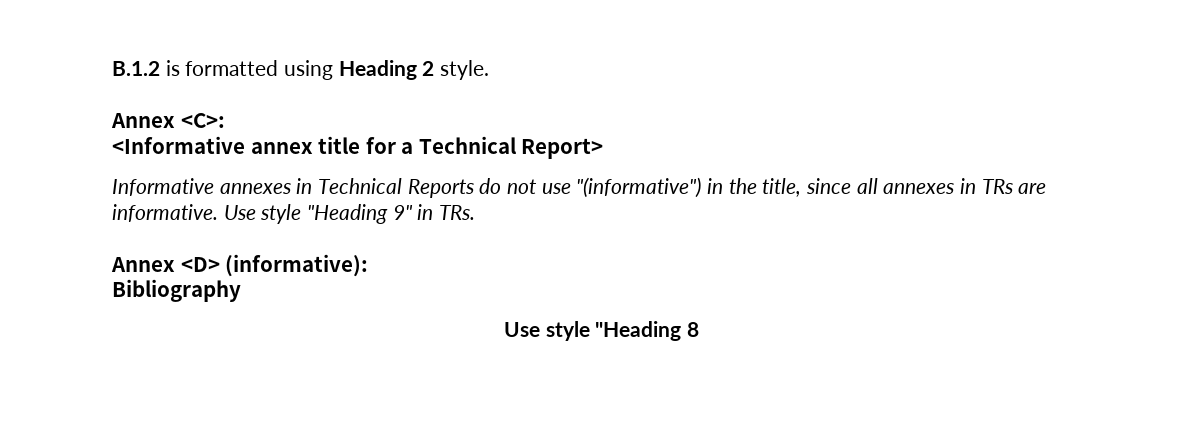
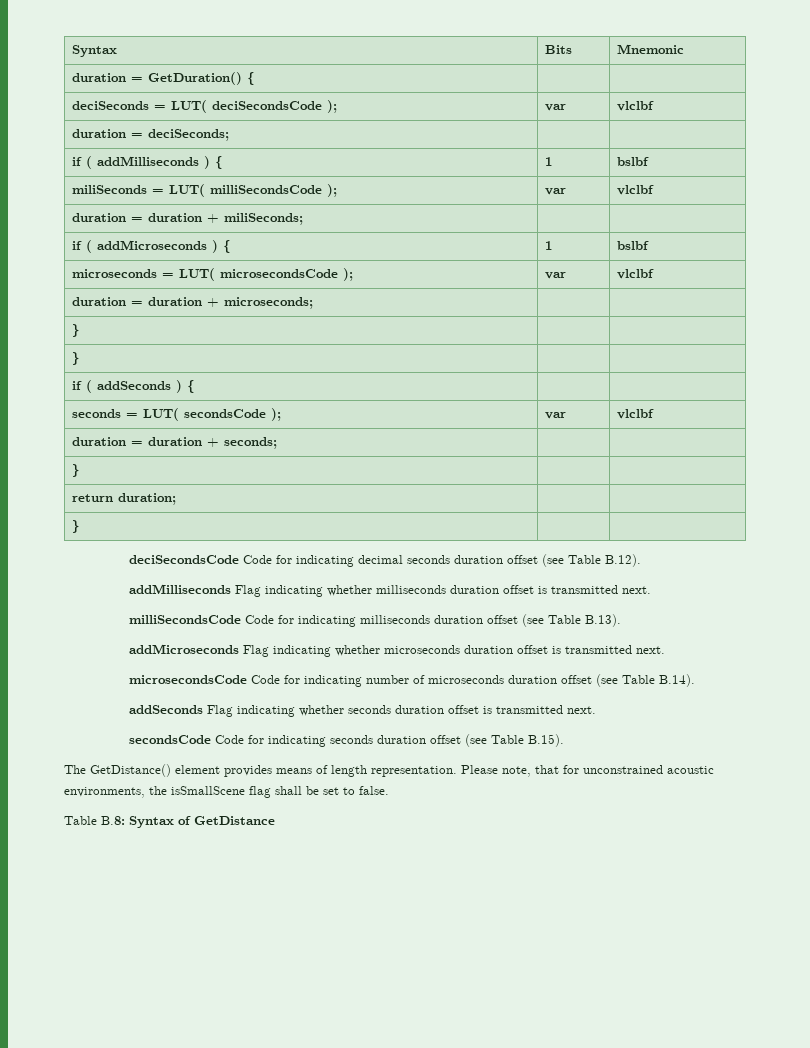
[112,60,490,80] [111,113,225,128] [112,136,604,159] [112,177,1047,198] [112,204,476,224] [111,254,369,277] [112,279,241,302] [503,321,700,341] B.1.2 is formatted using Heading 2 style. // Annex <C>: // <Informative annex title for a Technical Report> // Informative annexes in Technical Reports do not use "(informative") in the title, since all annexes in TRs are informative. Use style "Heading 9" in TRs. // Annex <D> (informative): // Bibliography // Use style "Heading 8 -> [72,45,118,57] [545,45,573,54] [617,44,685,54] [72,72,255,85] [72,100,338,113] [545,104,567,111] [617,101,655,111] [72,129,230,141] [72,156,223,169] [545,157,553,166] [617,157,650,166] [72,184,338,197] [545,188,567,195] [617,185,655,195] [72,213,304,225] [72,240,231,253] [545,241,553,250] [617,241,650,250] [72,268,354,281] [545,272,567,279] [617,269,655,279] [72,297,314,309] [72,324,80,337] [72,352,80,365] [72,380,195,393] [72,408,282,421] [545,412,567,419] [617,409,655,419] [72,437,278,449] [72,464,80,477] [72,493,177,505] [72,520,80,533] [128,554,641,567] [128,584,651,597] [128,614,621,627] [128,644,665,657] [128,674,695,687] [128,705,596,717] [128,734,564,747] [64,764,714,777] [64,786,389,798] [64,816,275,828] Syntax | Bits | Mnemonic // duration = GetDuration() { | | // deciSeconds = LUT( deciSecondsCode ); | var | vlclbf // duration = deciSeconds; | | // if ( addMilliseconds ) { | 1 | bslbf // miliSeconds = LUT( milliSecondsCode ); | var | vlclbf // duration = duration + miliSeconds; | | // if ( addMicroseconds ) { | 1 | bslbf // microseconds = LUT( microsecondsCode ); | var | vlclbf // duration = duration + microseconds; | | // } | | // } | | // if ( addSeconds ) { | | // seconds = LUT( secondsCode ); | var | vlclbf // duration = duration + seconds; | | // } | | // return duration; | | // } | | // deciSecondsCode Code for indicating decimal seconds duration offset (see Table B.12). // addMilliseconds Flag indicating whether milliseconds duration offset is transmitted next. // milliSecondsCode Code for indicating milliseconds duration offset (see Table B.13). // addMicroseconds Flag indicating whether microseconds duration offset is transmitted next. // microsecondsCode Code for indicating number of microseconds duration offset (see Table B.14). // addSeconds Flag indicating whether seconds duration offset is transmitted next. // secondsCode Code for indicating seconds duration offset (see Table B.15). // The GetDistance() element provides means of length representation. Please note, that for unconstrained acoustic environments, the isSmallScene flag shall be set to false. // Table B.8: Syntax of GetDistance

